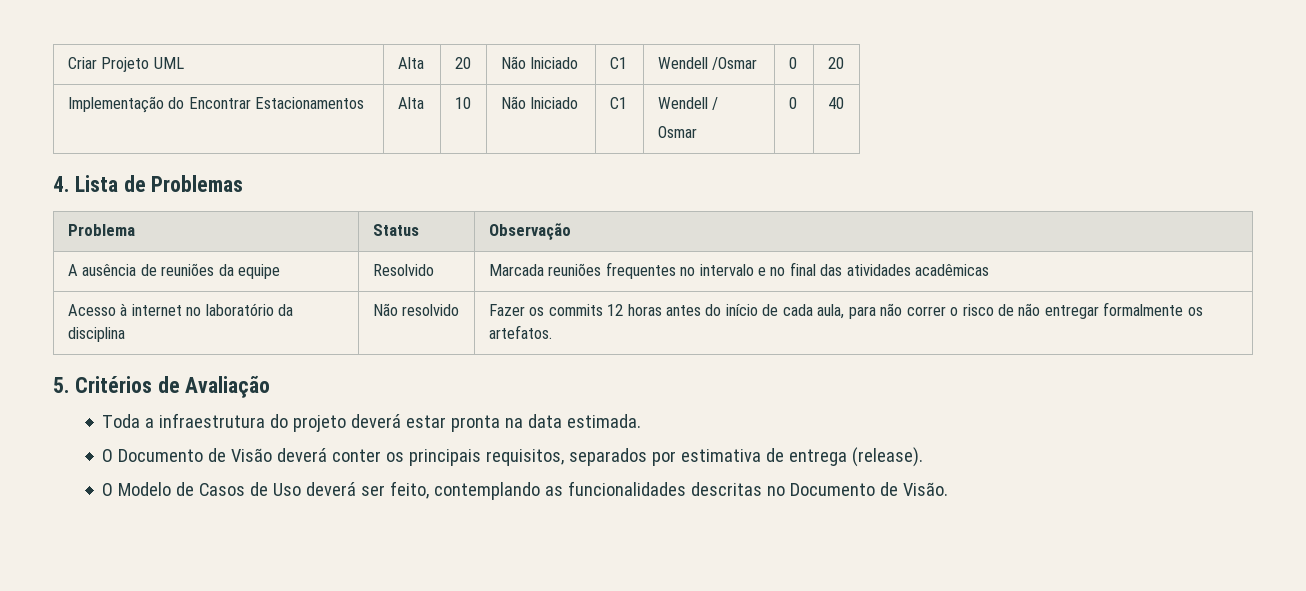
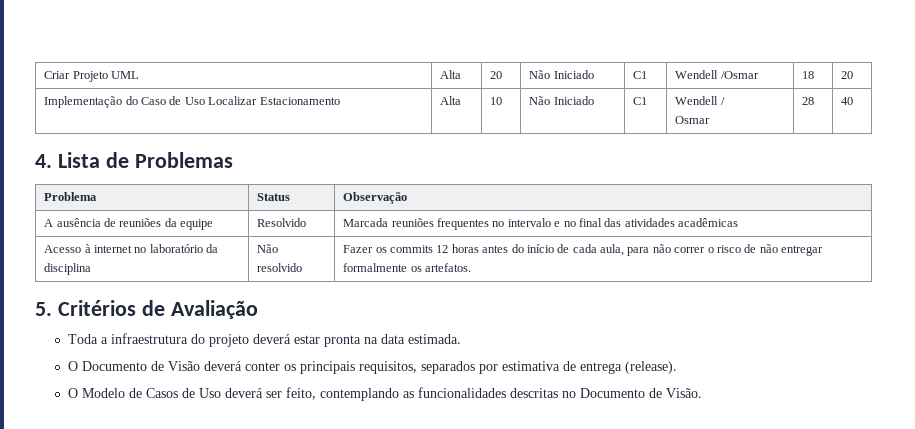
[788,57,797,69] 0 -> [802,71,815,79] 18
[188,97,365,109] Encontrar Estacionamentos -> [140,96,340,105] Caso de Uso Localizar Estacionamento
[788,97,797,109] 0 -> [802,97,815,105] 28

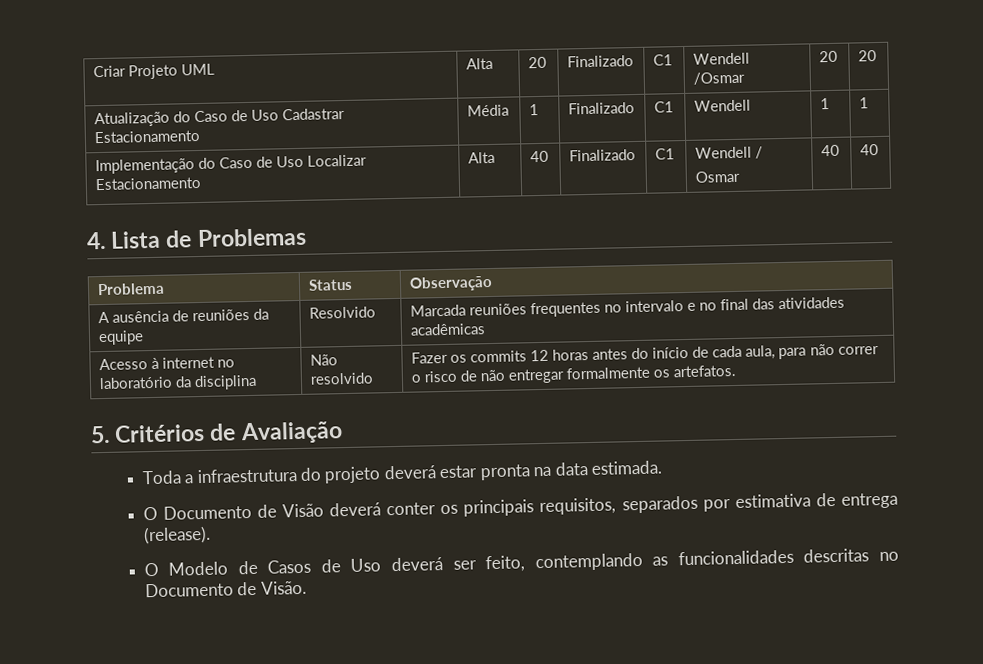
[529,70,594,79] Não Iniciado -> [566,55,634,68] Finalizado
[802,71,815,79] [841,71,854,79] 18 | 20 -> [818,50,838,63] [857,50,877,62] [93,107,346,128] [93,129,201,144] [466,104,509,117] [528,103,539,116] [567,102,635,115] [653,101,674,113] [693,99,751,112] [819,97,830,110] [858,97,869,109] 20 | 20 // Atualização do Caso de Uso Cadastrar Estacionamento | Média | 1 | Finalizado | C1 | Wendell | 1 | 1
[490,97,503,105] [529,96,594,105] 10 | Não Iniciado -> [529,150,549,163] [568,149,636,162] 40 | Finalizado
[802,97,815,105] 28 -> [820,144,840,157] 40

